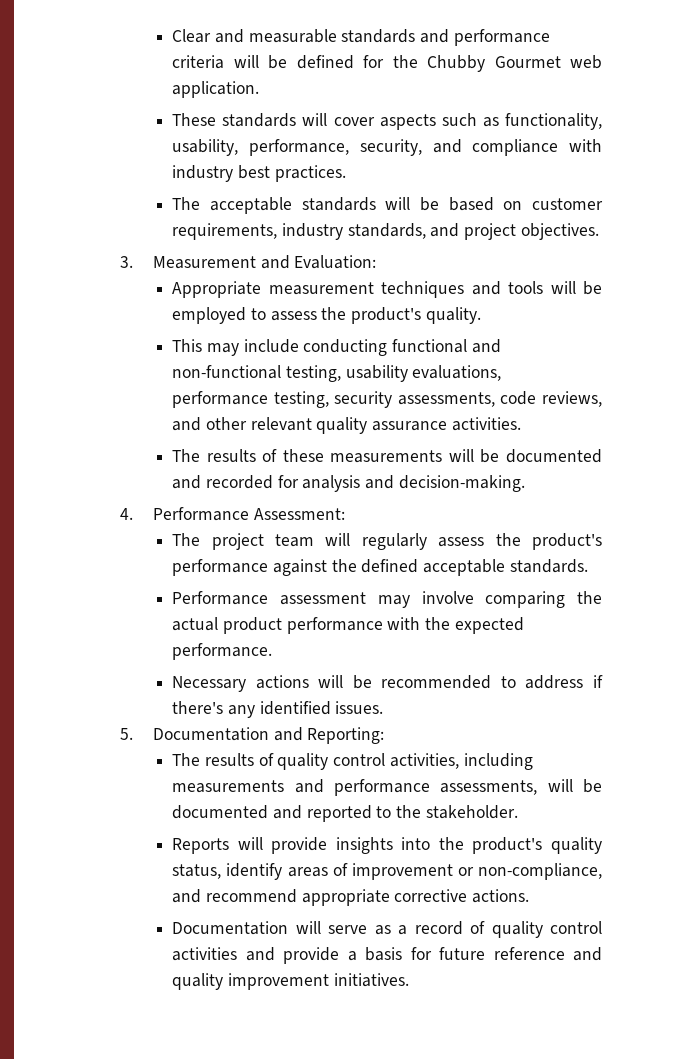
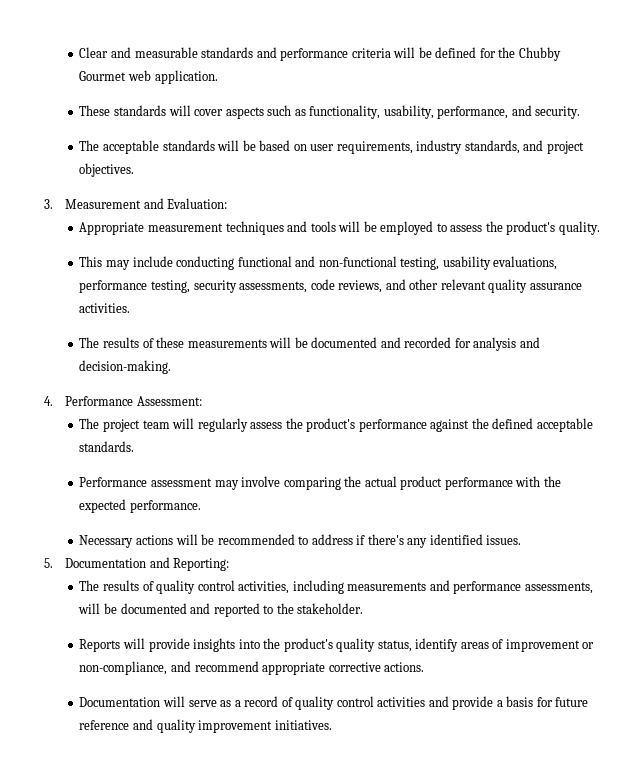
[359,139,602,156] [172,165,346,182] security, and compliance with industry best practices. -> [511,105,581,119] and security.
[532,198,603,210] customer -> [310,144,335,151] user

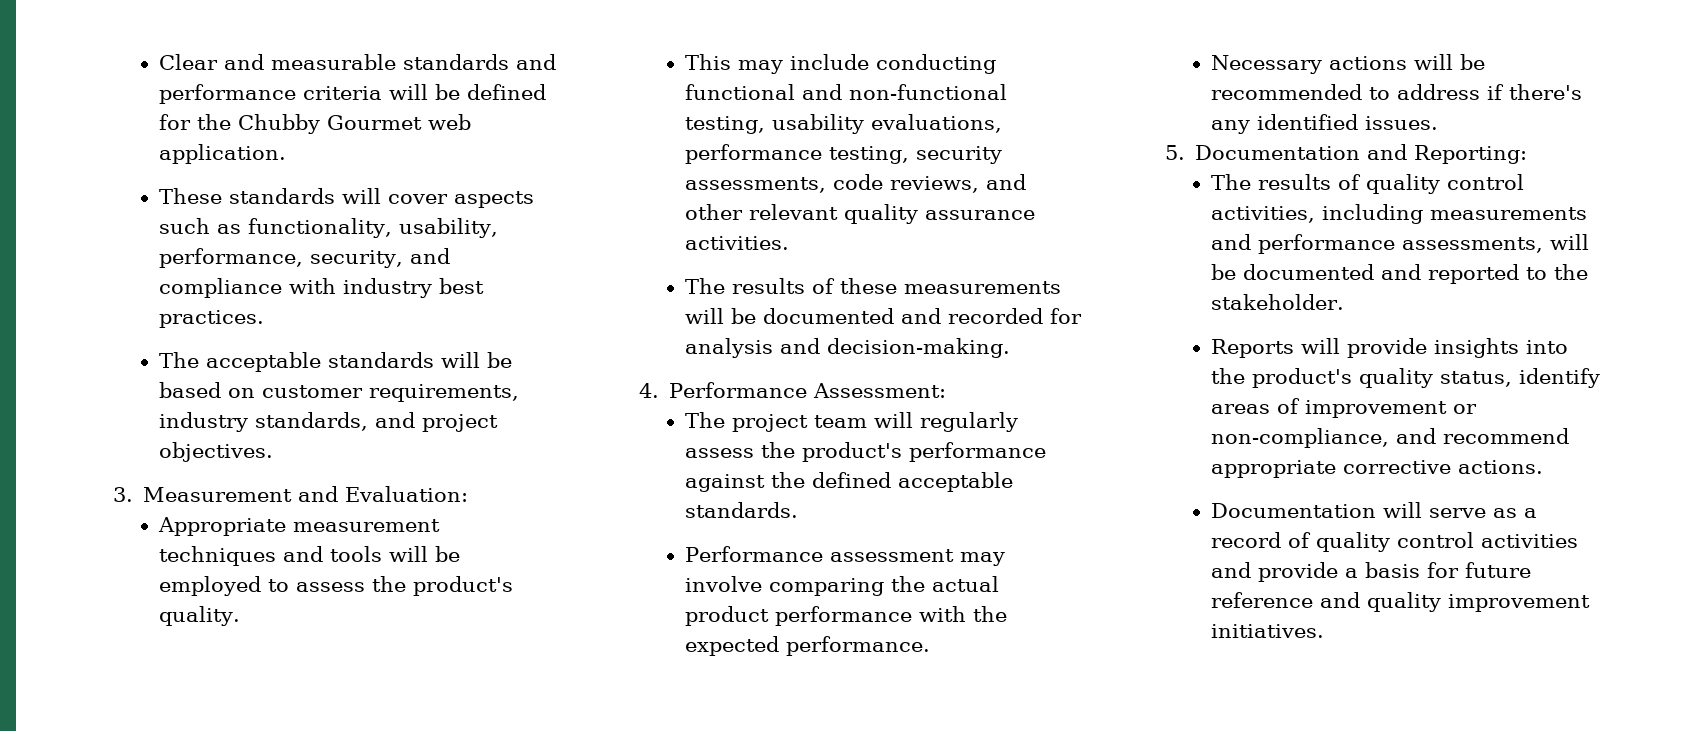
[511,105,581,119] and security. -> [310,248,451,268] [159,278,485,298] [159,310,265,328] security, and compliance with industry best practices.
[310,144,335,151] user -> [262,385,364,398] customer

